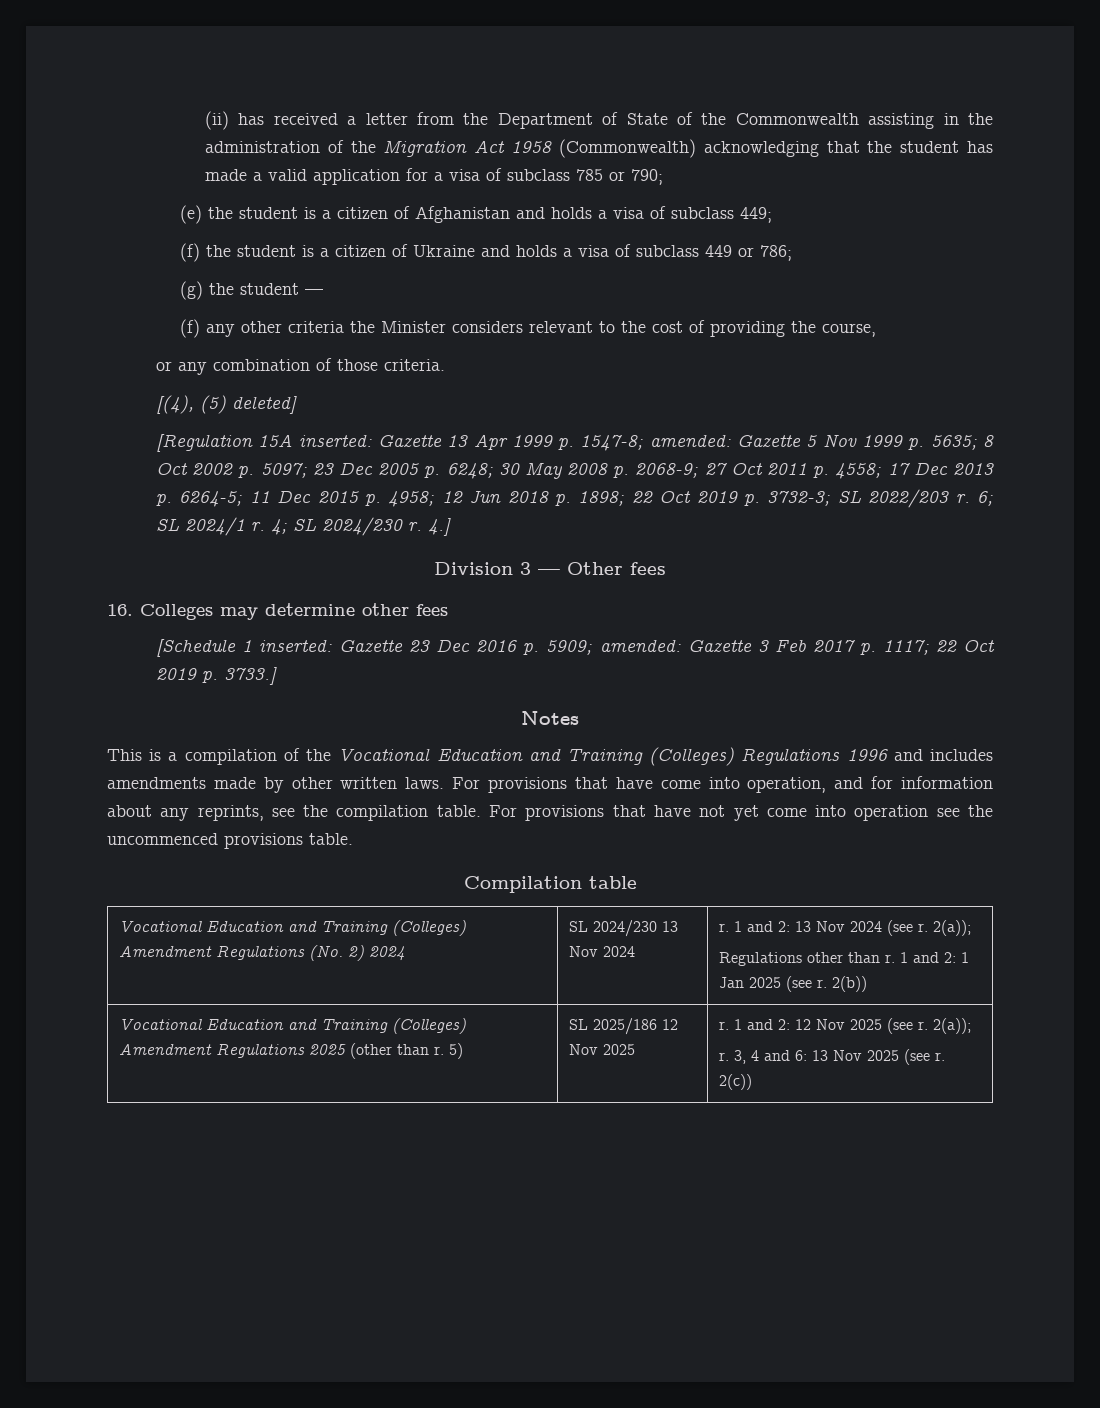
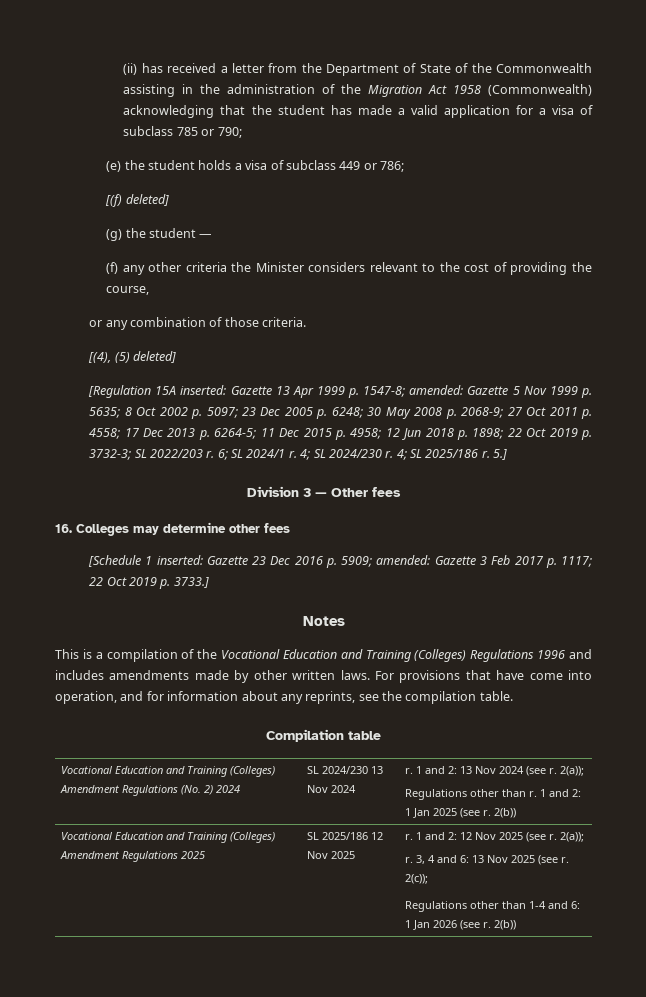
[304,206,773,223] [180,243,511,262] is a citizen of Afghanistan and holds a visa of subclass 449; // (f) the student is a citizen of Ukraine and -> (196, 165) none
(793, 253) none -> [105,194,169,207] // [(f) deleted]
[427,518,451,536] 4.] -> [396,449,508,460] 4; SL 2025/186 r. 5.]
[489,805,993,821] [107,833,353,849] For provisions that have not yet come into operation see the uncommenced provisions table. -> (513, 696) none
[349,1043,463,1059] (other than r. 5) -> (205, 855) none
[718,1074,752,1090] 2(c)) -> [404,874,428,884] [404,901,580,912] [404,920,516,930] 2(c)); // Regulations other than 1-4 and 6: 1 Jan 2026 (see r. 2(b))

